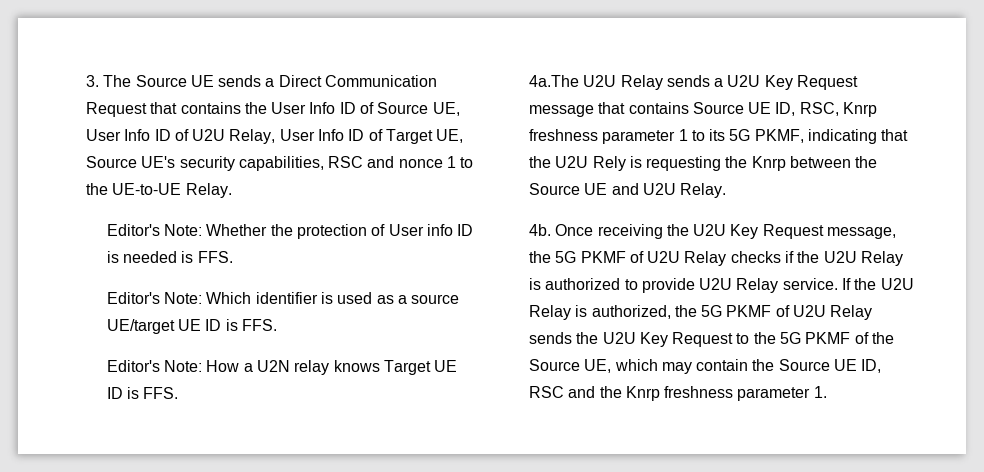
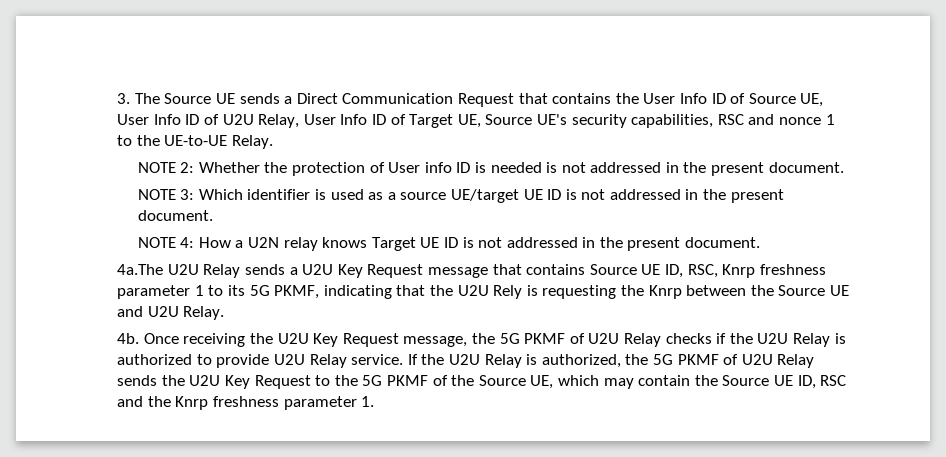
[106,224,203,236] Editor's Note: -> [137,162,195,173] NOTE 2:
[197,251,233,263] [106,292,203,304] FFS. // Editor's Note: -> [561,162,844,176] [137,189,195,200] not addressed in the present document. // NOTE 3:
[242,319,278,331] [106,360,203,372] FFS. // Editor's Note: -> [581,189,784,203] [137,210,213,221] [137,237,195,248] not addressed in the present document. // NOTE 4:
[143,387,179,399] FFS. -> [478,237,761,251] not addressed in the present document.

